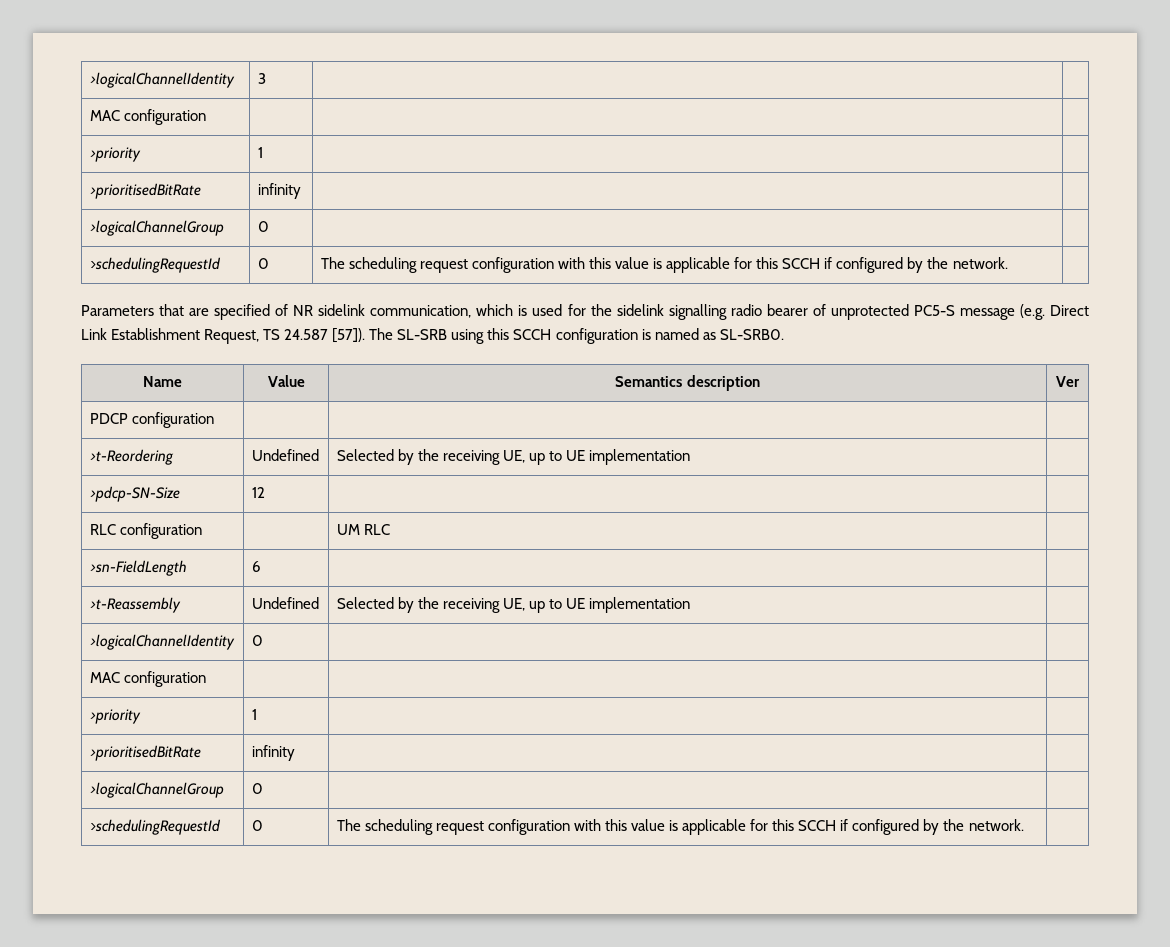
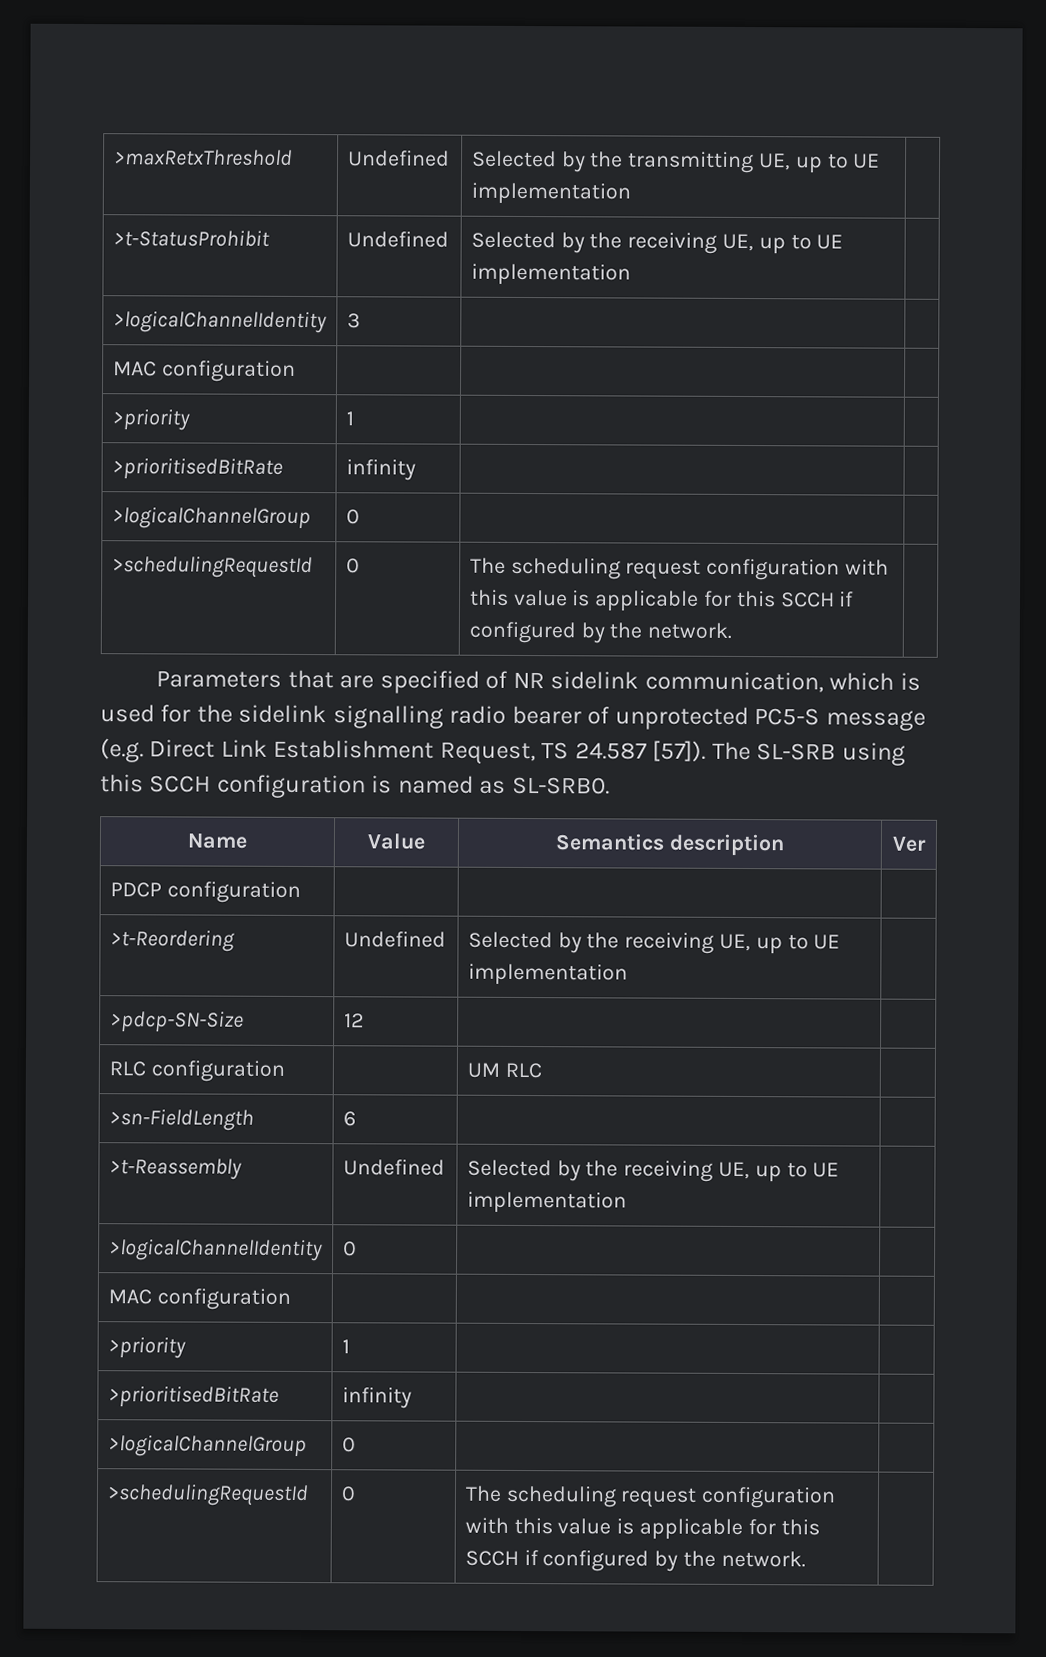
(89, 80) none -> [113,149,293,166] [347,150,450,167] [471,150,881,174] [470,182,631,205] [112,230,270,247] [346,231,449,248] [470,231,844,255] [470,263,631,286] >maxRetxThreshold | Undefined | Selected by the transmitting UE, up to UE implementation | // >t-StatusProhibit | Undefined | Selected by the receiving UE, up to UE implementation | //

